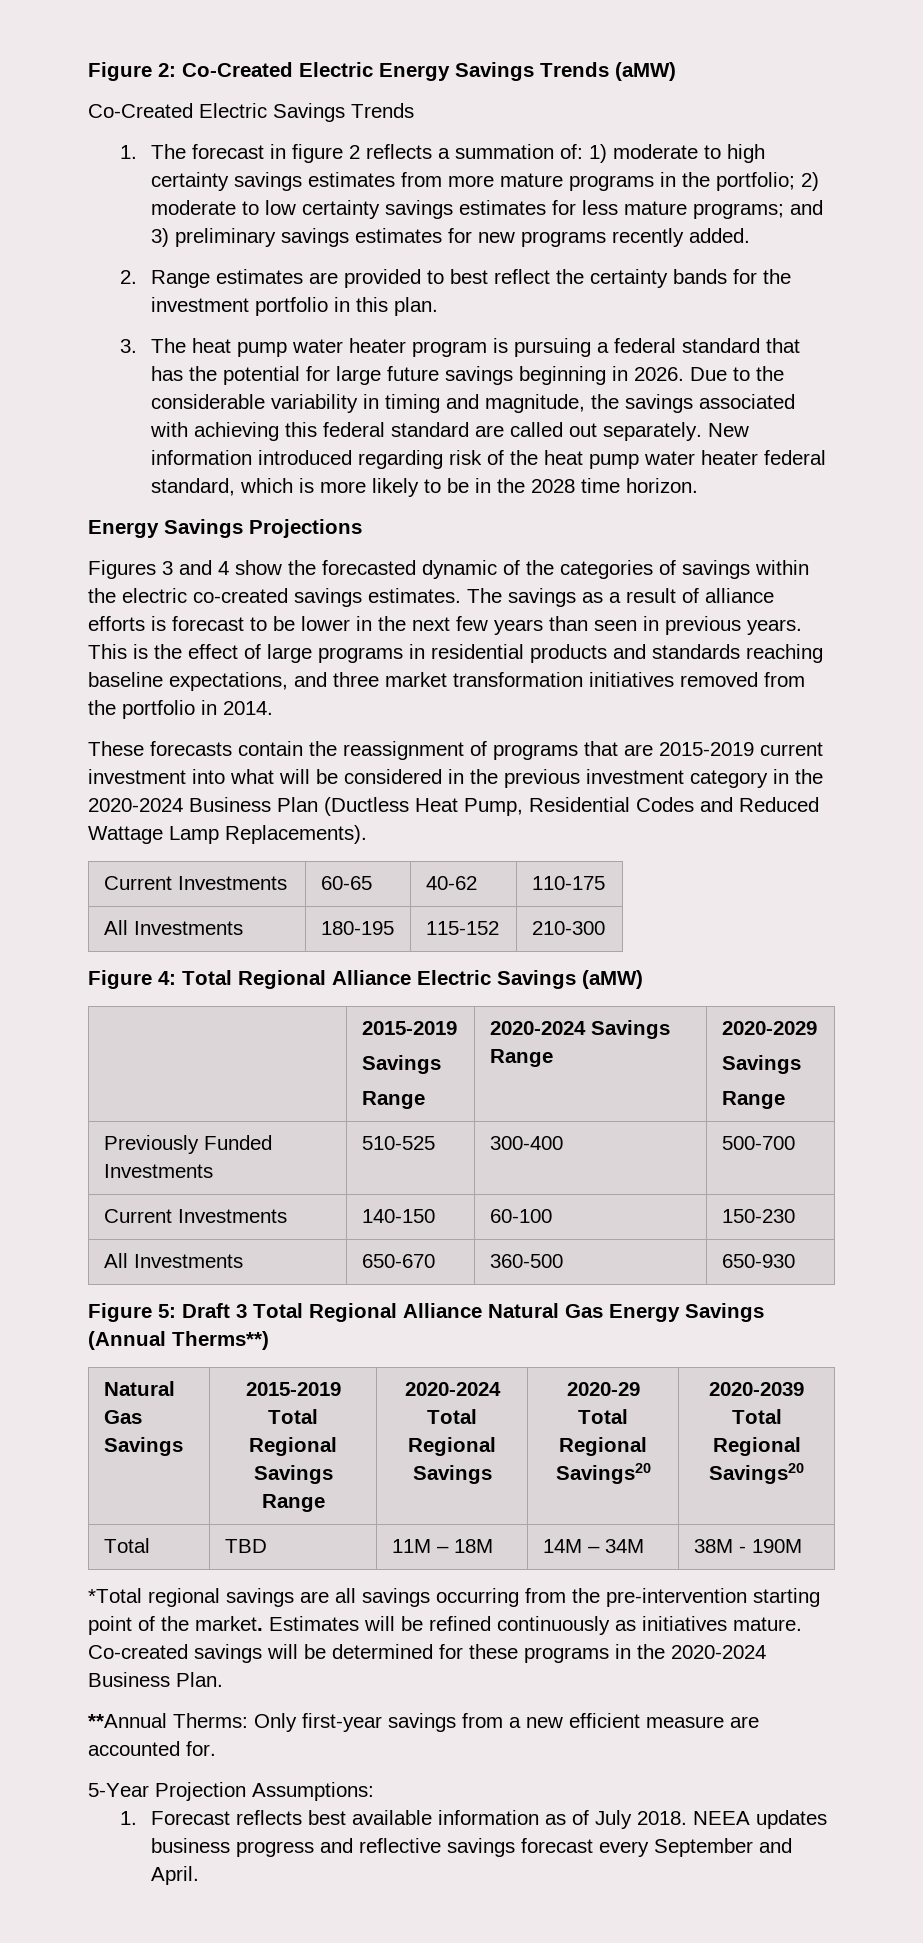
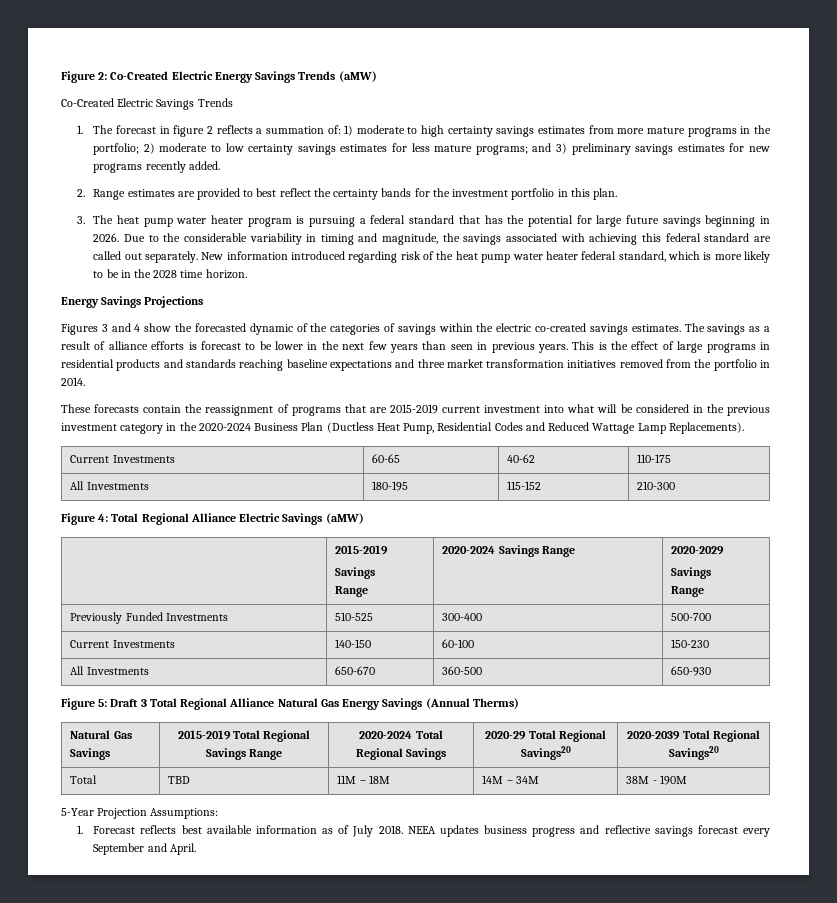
[169,672,288,691] expectations, -> [329,360,392,371] expectations
[172,1331,269,1350] Therms**) -> [472,698,519,709] Therms)
[88,1588,820,1607] [88,1616,802,1635] [88,1644,766,1663] [88,1672,223,1687] [88,1713,759,1732] [88,1741,216,1756] // *Total regional savings are all savings occurring from the pre-intervention starting point of the market. Estimates will be refined continuously as initiatives mature. Co-created savings will be determined for these programs in the 2020-2024 Business Plan. // **Annual Therms: Only first-year savings from a new efficient measure are accounted for. -> (687, 780) none

